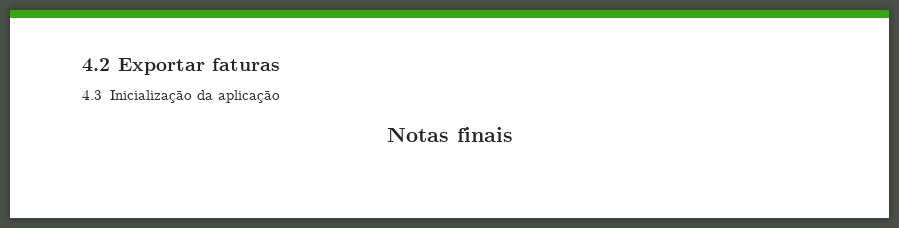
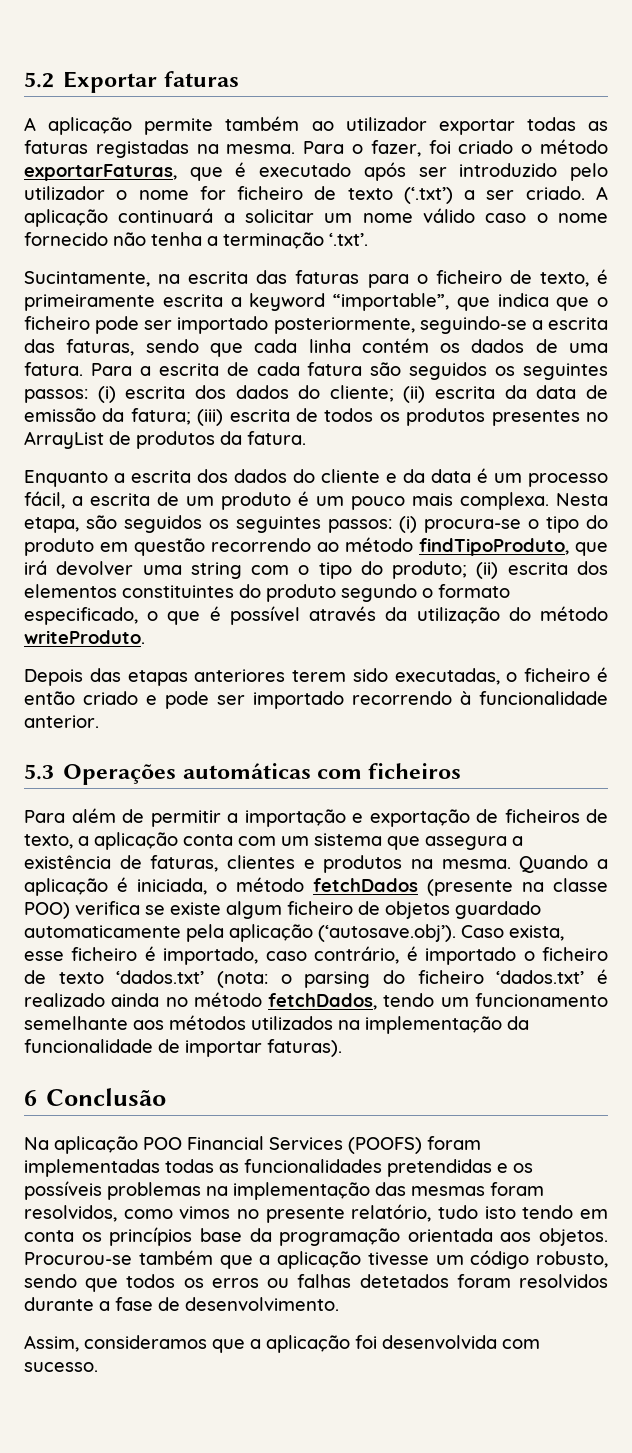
[82,58,110,72] 4.2 -> [24,72,54,88] 5.2
[82,90,280,103] [386,127,513,142] 4.3 Inicialização da aplicação // Notas finais -> [24,116,608,135] [24,139,609,158] [24,162,608,181] [24,186,608,204] [24,208,608,227] [24,232,368,249] [24,269,609,288] [24,293,608,311] [24,316,608,334] [24,338,608,357] [24,362,608,380] [24,385,608,403] [24,408,608,426] [24,431,306,449] [24,468,608,487] [24,491,608,510] [24,515,608,533] [24,537,608,556] [24,560,608,579] [24,584,510,602] [24,606,608,625] [24,630,145,644] [24,667,608,686] [24,691,608,709] [24,715,99,728] [24,763,462,785] [24,808,608,827] [24,832,523,850] [24,855,609,873] [24,877,608,896] [24,901,541,919] [24,924,564,942] [24,946,609,965] [24,969,609,988] [24,992,608,1010] [24,1015,529,1034] [24,1039,342,1057] [24,1088,167,1106] [24,1136,481,1154] [24,1159,533,1177] [24,1181,544,1200] [24,1204,608,1223] [24,1227,608,1246] [24,1250,608,1269] [24,1274,608,1292] [24,1297,339,1311] [24,1335,540,1353] [24,1362,98,1372] A aplicação permite também ao utilizador exportar todas as faturas registadas na mesma. Para o fazer, foi criado o método exportarFaturas, que é executado após ser introduzido pelo utilizador o nome for ficheiro de texto (‘.txt’) a ser criado. A aplicação continuará a solicitar um nome válido caso o nome fornecido não tenha a terminação ‘.txt’. // Sucintamente, na escrita das faturas para o ficheiro de texto, é primeiramente escrita a keyword “importable”, que indica que o ficheiro pode ser importado posteriormente, seguindo-se a escrita das faturas, sendo que cada linha contém os dados de uma fatura. Para a escrita de cada fatura são seguidos os seguintes passos: (i) escrita dos dados do cliente; (ii) escrita da data de emissão da fatura; (iii) escrita de todos os produtos presentes no ArrayList de produtos da fatura. // Enquanto a escrita dos dados do cliente e da data é um processo fácil, a escrita de um produto é um pouco mais complexa. Nesta etapa, são seguidos os seguintes passos: (i) procura-se o tipo do produto em questão recorrendo ao método findTipoProduto, que irá devolver uma string com o tipo do produto; (ii) escrita dos elementos constituintes do produto segundo o formato especificado, o que é possível através da utilização do método writeProduto. // Depois das etapas anteriores terem sido executadas, o ficheiro é então criado e pode ser importado recorrendo à funcionalidade anterior. // 5.3 Operações automáticas com ficheiros // Para além de permitir a importação e exportação de ficheiros de texto, a aplicação conta com um sistema que assegura a existência de faturas, clientes e produtos na mesma. Quando a aplicação é iniciada, o método fetchDados (presente na classe POO) verifica se existe algum ficheiro de objetos guardado automaticamente pela aplicação (‘autosave.obj’). Caso exista, esse ficheiro é importado, caso contrário, é importado o ficheiro de texto ‘dados.txt’ (nota: o parsing do ficheiro ‘dados.txt’ é realizado ainda no método fetchDados, tendo um funcionamento semelhante aos métodos utilizados na implementação da funcionalidade de importar faturas). // 6 Conclusão // Na aplicação POO Financial Services (POOFS) foram implementadas todas as funcionalidades pretendidas e os possíveis problemas na implementação das mesmas foram resolvidos, como vimos no presente relatório, tudo isto tendo em conta os princípios base da programação orientada aos objetos. Procurou-se também que a aplicação tivesse um código robusto, sendo que todos os erros ou falhas detetados foram resolvidos durante a fase de desenvolvimento. // Assim, consideramos que a aplicação foi desenvolvida com sucesso.

